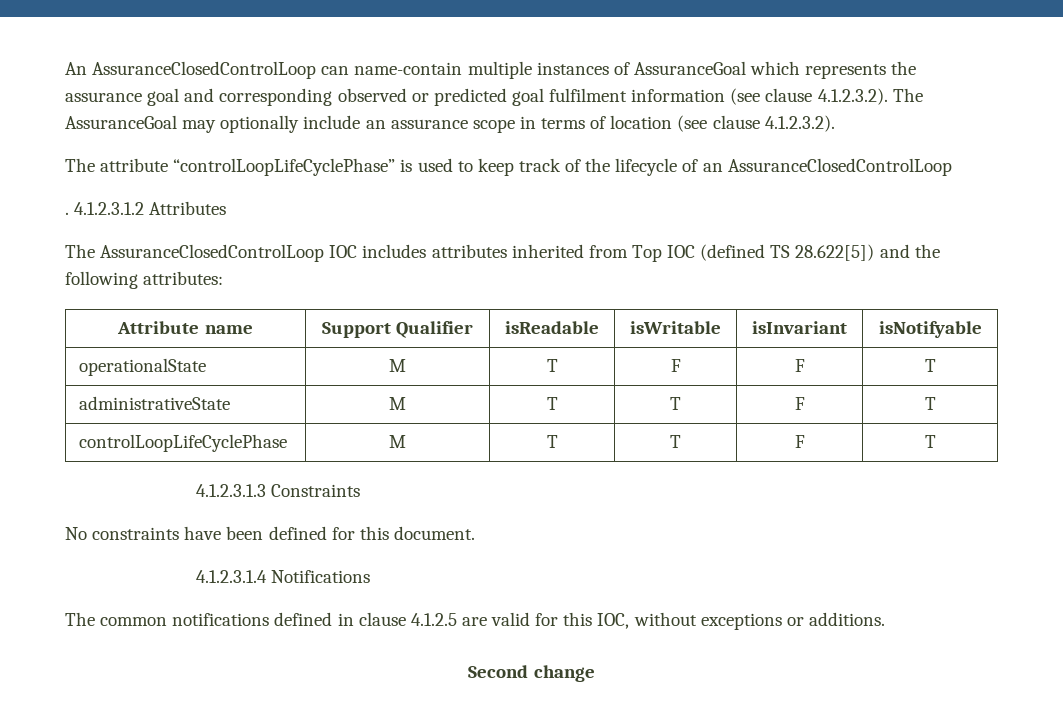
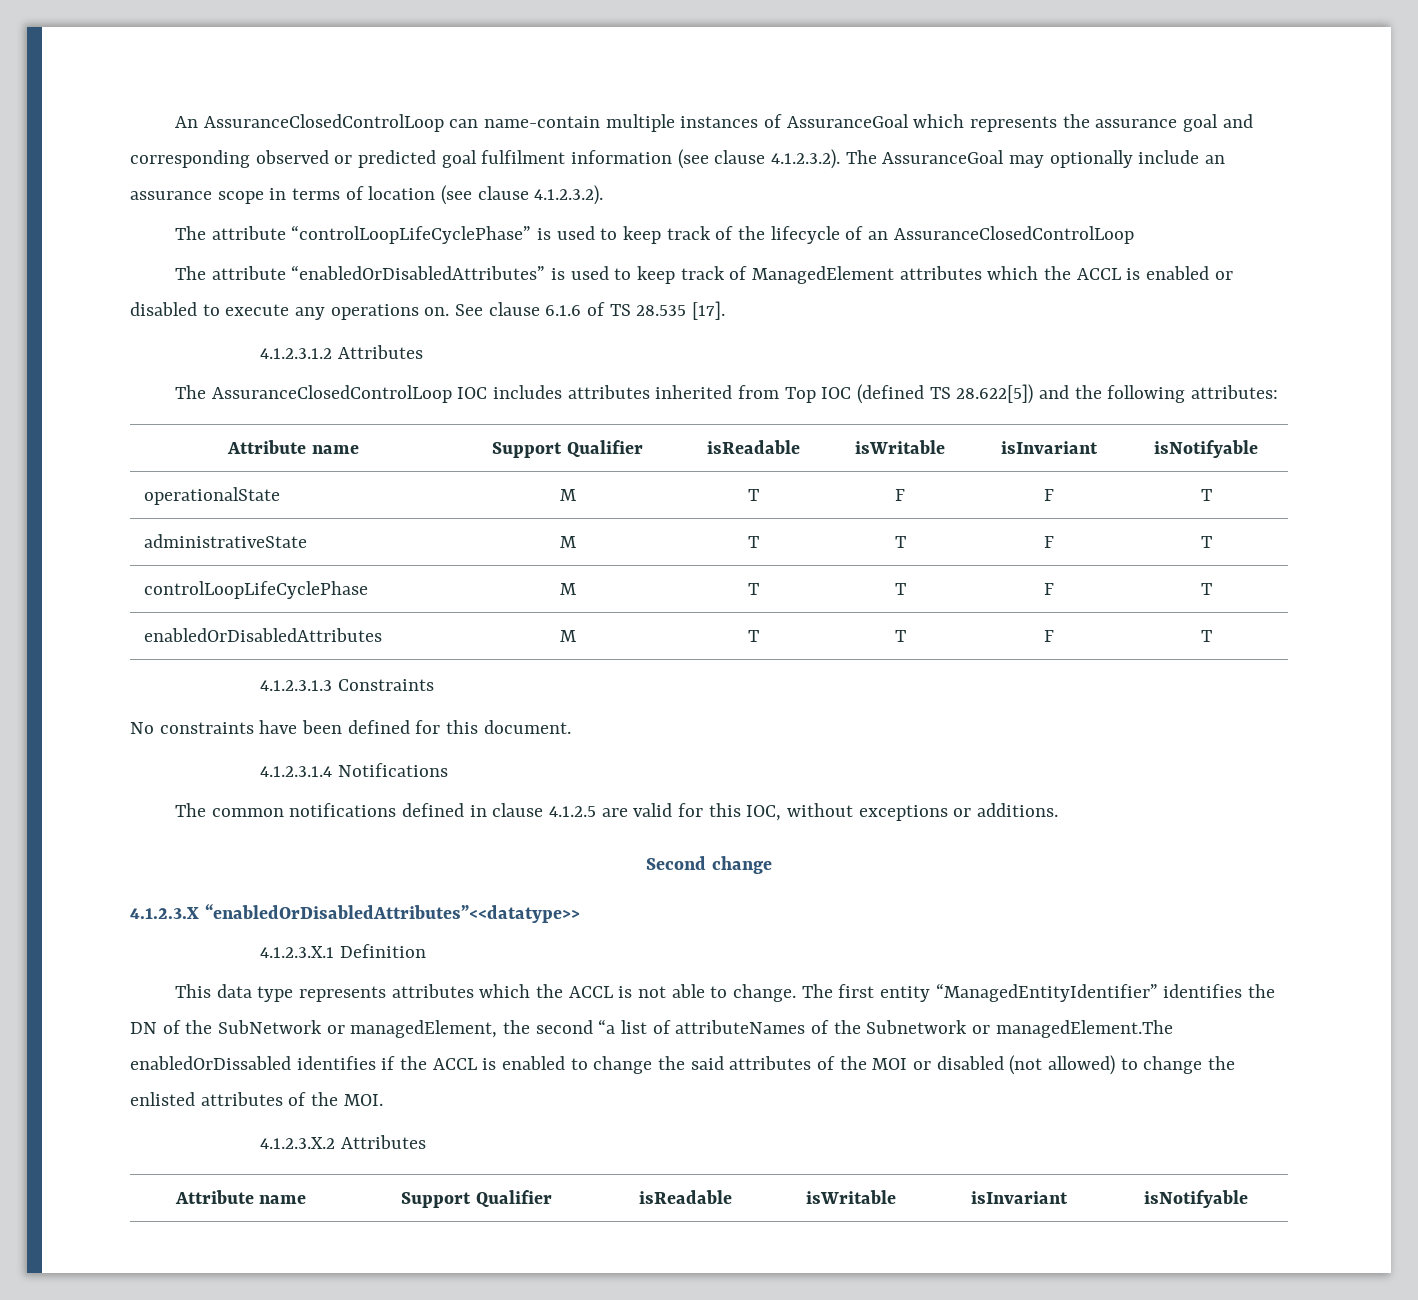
[65,212,69,215] . -> [174,265,1233,284] [130,301,726,320] The attribute “enabledOrDisabledAttributes” is used to keep track of ManagedElement attributes which the ACCL is enabled or disabled to execute any operations on. See clause 6.1.6 of TS 28.535 [17]. //
(936, 441) none -> [143,628,382,642] [559,630,576,642] [747,630,759,642] [894,630,906,642] [1043,630,1054,642] [1200,630,1212,642] // enabledOrDisabledAttributes | M | T | T | F | T
(595, 673) none -> [130,904,580,923] [260,944,426,958] [174,983,1275,1002] [130,1019,1173,1038] [130,1055,1236,1075] [130,1092,383,1106] [260,1135,426,1149] [174,1190,307,1204] [401,1190,552,1208] [639,1190,732,1204] [806,1190,896,1204] [970,1191,1068,1204] [1144,1190,1248,1208] // 4.1.2.3.X “enabledOrDisabledAttributes”<<datatype>> // 4.1.2.3.X.1 Definition // This data type represents attributes which the ACCL is not able to change. The first entity “ManagedEntityIdentifier” identifies the DN of the SubNetwork or managedElement, the second “a list of attributeNames of the Subnetwork or managedElement.The enabledOrDissabled identifies if the ACCL is enabled to change the said attributes of the MOI or disabled (not allowed) to change the enlisted attributes of the MOI. // 4.1.2.3.X.2 Attributes // Attribute name | Support Qualifier | isReadable | isWritable | isInvariant | isNotifyable

